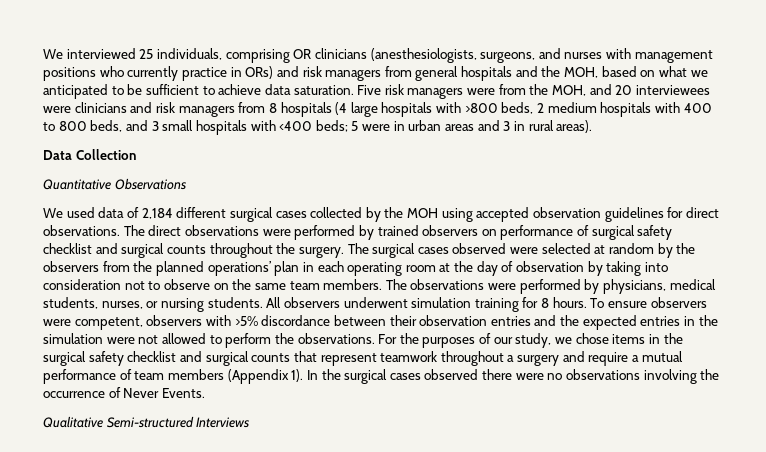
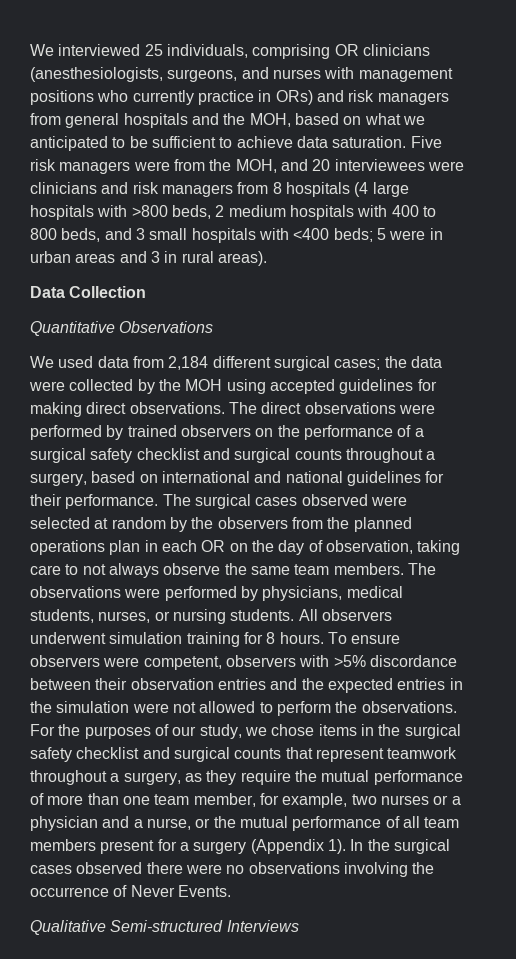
[126,207,139,218] of -> [132,356,164,368] from
[275,211,307,218] cases -> [334,356,442,370] [29,381,65,391] cases; the data were
[533,207,684,222] observation guidelines for -> [339,379,437,394] [30,402,82,417] guidelines for making
[500,225,590,240] performance of -> [277,425,424,440] the performance of a
[276,243,344,258] the surgery. -> [426,451,436,460] [30,471,445,486] [30,494,159,509] a surgery, based on international and national guidelines for their performance.
[207,261,271,276] operations’ -> [30,540,105,555] operations
[347,261,668,276] [43,279,229,290] operating room at the day of observation by taking into consideration not to observe on -> [201,540,461,555] [30,563,221,578] OR on the day of observation, taking care to not always observe
[517,351,683,366] [43,369,224,384] surgery and require a mutual performance of team members -> [123,770,463,785] [30,793,461,808] [30,816,460,831] [30,839,247,854] surgery, as they require the mutual performance of more than one team member, for example, two nurses or a physician and a nurse, or the mutual performance of all team members present for a surgery

